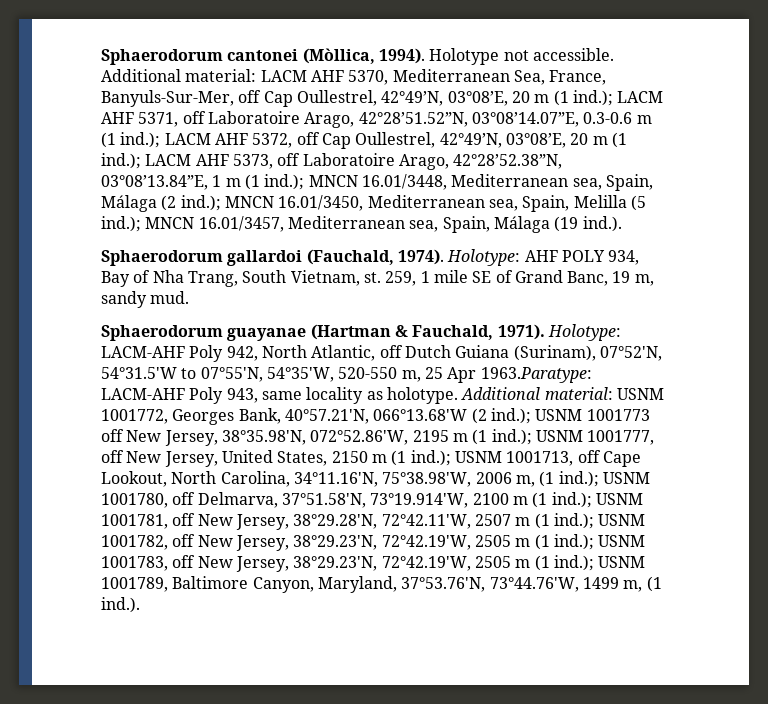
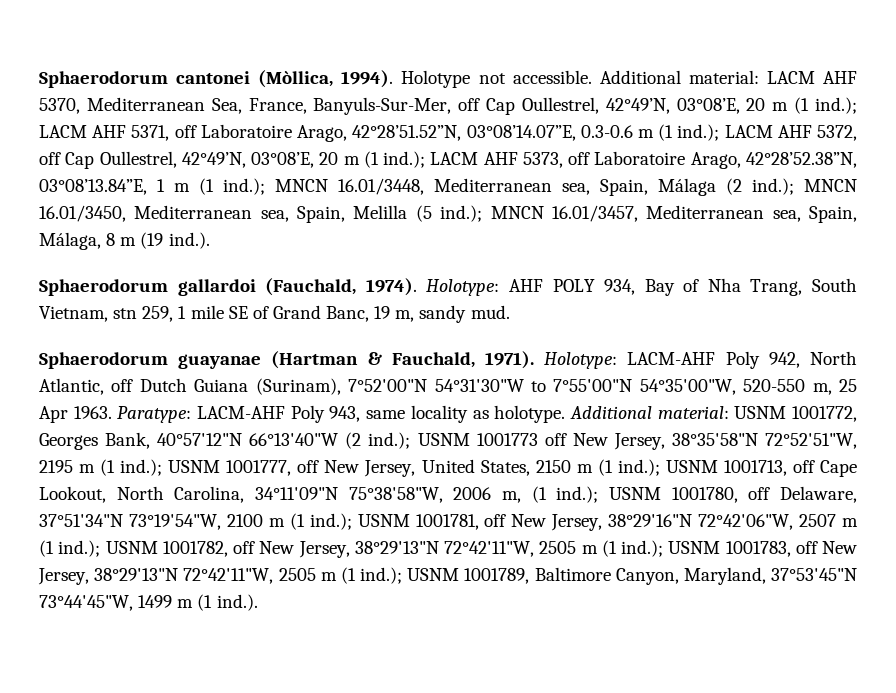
[493,216,550,233] Málaga -> [39,232,137,250] Málaga, 8 m
[363,272,381,283] st. -> [113,308,138,319] stn
[599,346,662,361] [101,367,334,382] 07°52'N, 54°31.5'W to 07°55'N, 54°35'W, -> [348,379,736,395] 7°52'00"N 54°31'30"W to 7°55'00"N 54°35'00"W,
[480,367,592,383] 1963.Paratype: -> [73,406,192,423] 1963. Paratype:
[284,409,468,424] 40°57.21'N, 066°13.68'W -> [157,433,339,446] 40°57'12"N 66°13'40"W
[221,430,409,445] 38°35.98'N, 072°52.86'W, -> [671,433,857,449] 38°35'58"N 72°52'51"W,
[293,472,472,487] 34°11.16'N, 75°38.98'W, -> [255,487,443,503] 34°11'09"N 75°38'58"W,
[197,492,469,508] Delmarva, 37°51.58'N, 73°19.914'W, -> [779,486,857,503] [39,514,221,530] Delaware, 37°51'34"N 73°19'54"W,
[293,514,471,529] 38°29.28'N, 72°42.11'W, -> [608,514,794,530] 38°29'16"N 72°42'06"W,
[293,535,471,550] 38°29.23'N, 72°42.19'W, -> [354,541,534,557] 38°29'13"N 72°42'11"W,
[293,556,471,571] 38°29.23'N, 72°42.19'W, -> [94,568,274,584] 38°29'13"N 72°42'11"W,
[401,577,643,592] 37°53.76'N, 73°44.76'W, 1499 m, -> [771,568,858,581] [39,595,194,611] 37°53'45"N 73°44'45"W, 1499 m

